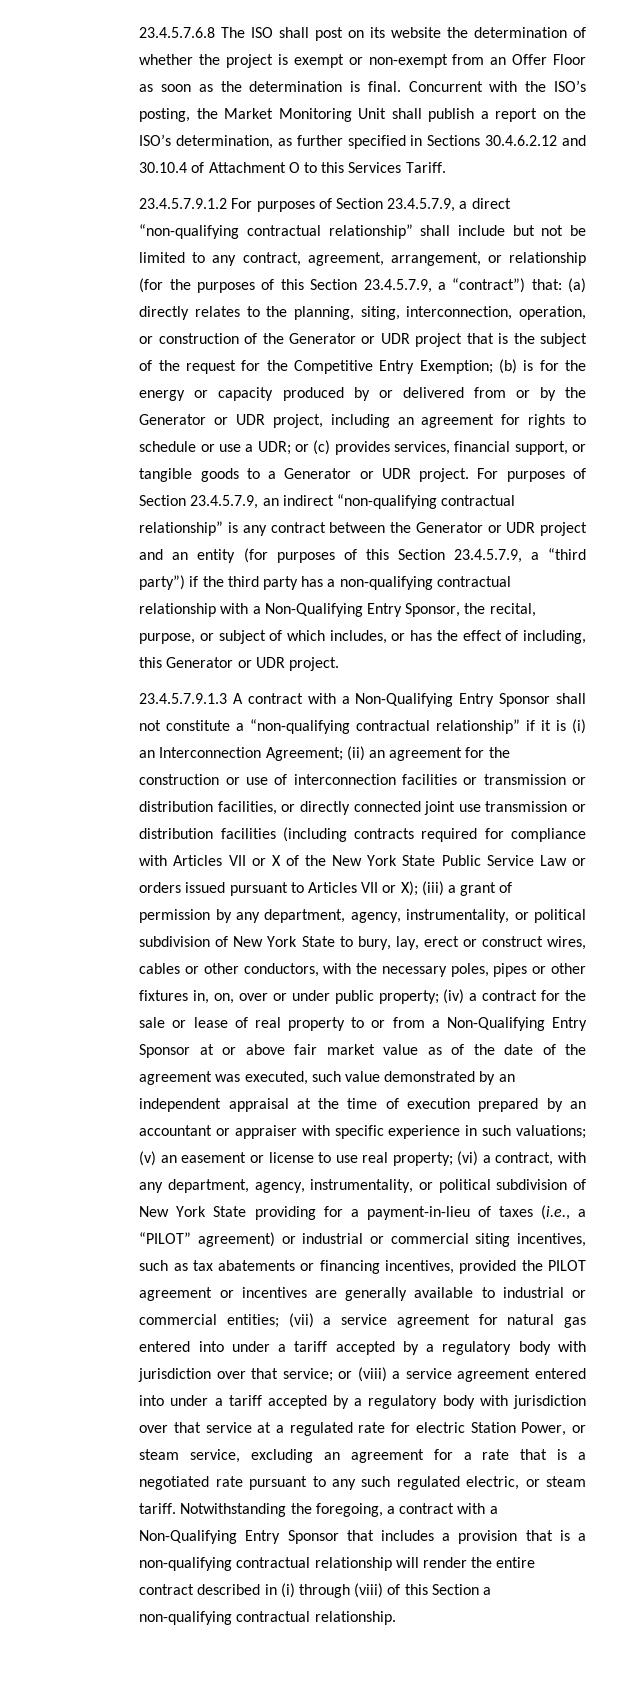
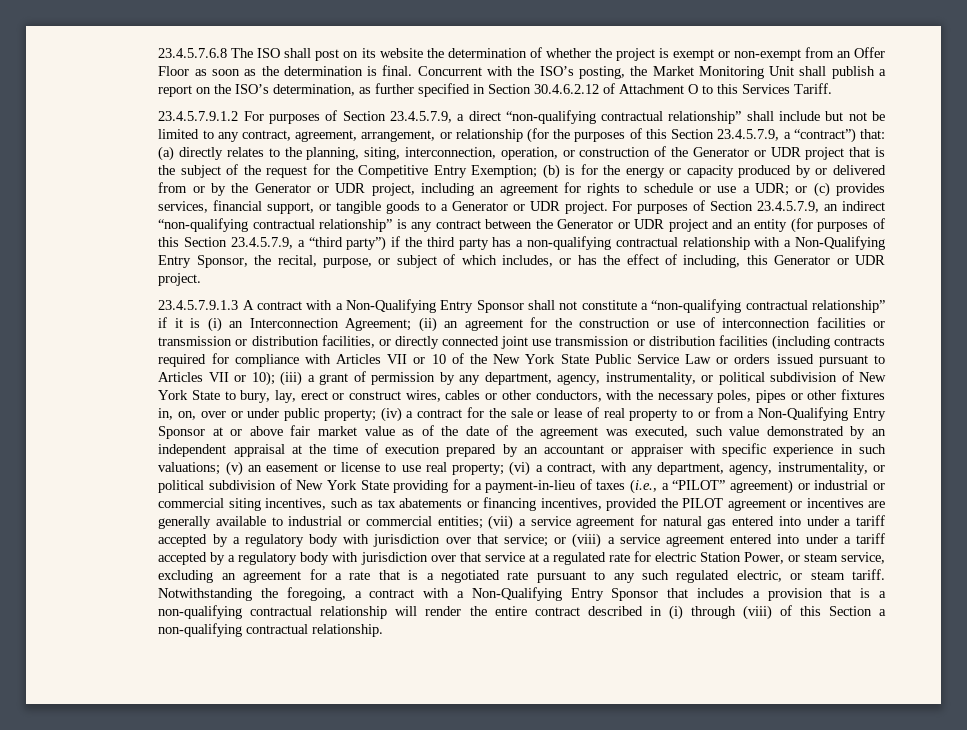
[427,135,586,146] [139,162,188,173] Sections 30.4.6.2.12 and 30.10.4 -> [488,84,600,94] Section 30.4.6.2.12
[271,855,281,866] X -> [431,354,446,364] 10
[400,881,418,896] X); -> [251,371,275,386] 10);

